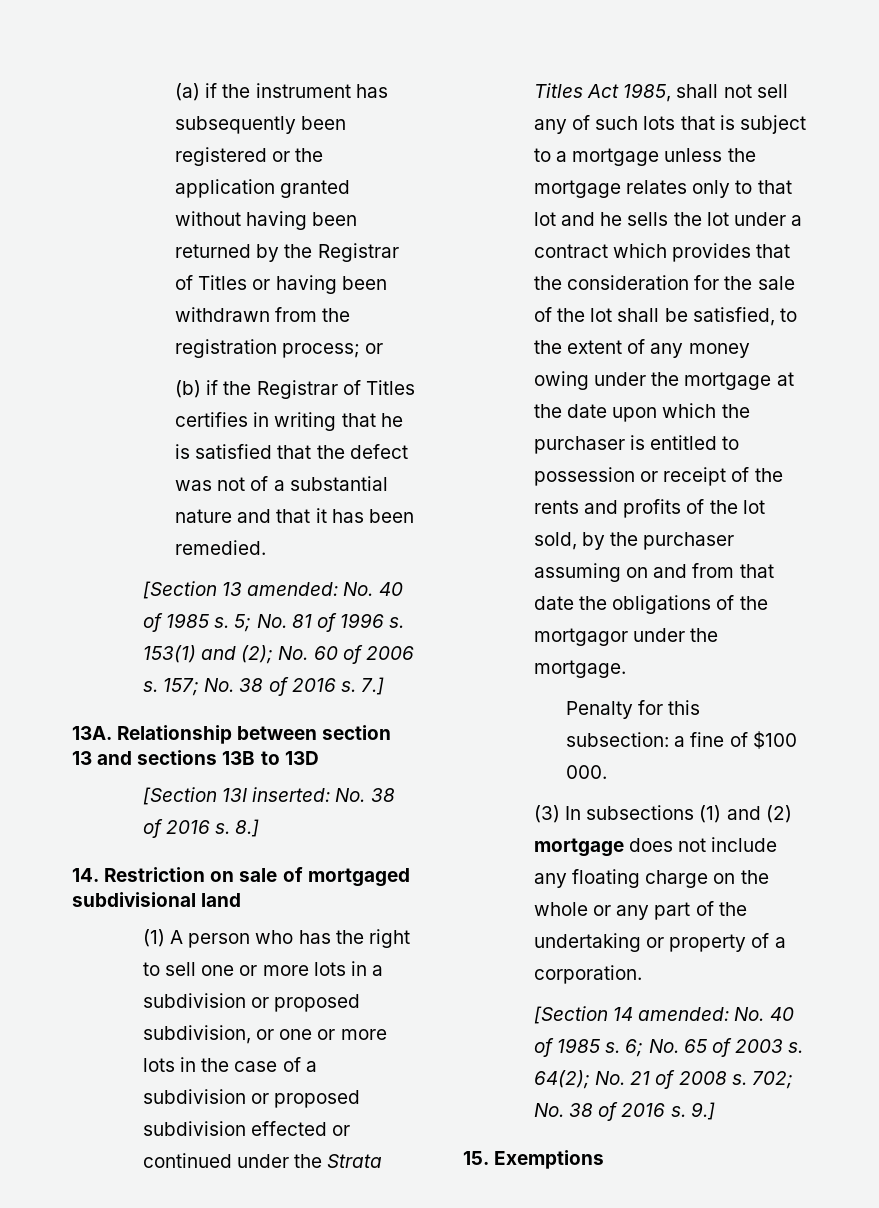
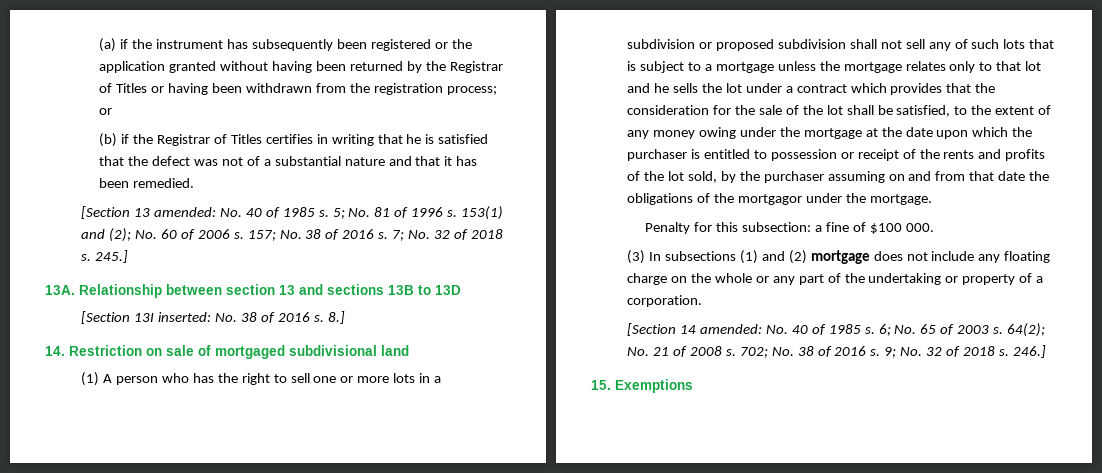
[360,677,384,695] 7.] -> [392,229,503,241] [81,250,129,263] 7; No. 32 of 2018 s. 245.]
[143,1025,387,1044] [143,1057,317,1072] [143,1089,361,1108] [143,1121,351,1136] [143,1153,383,1168] [534,83,672,102] subdivision, or one or more lots in the case of a subdivision or proposed subdivision effected or continued under the Strata Titles Act 1985, -> [777,39,846,49] subdivision
[690,1102,715,1120] 9.] -> [884,345,1046,358] 9; No. 32 of 2018 s. 246.]

